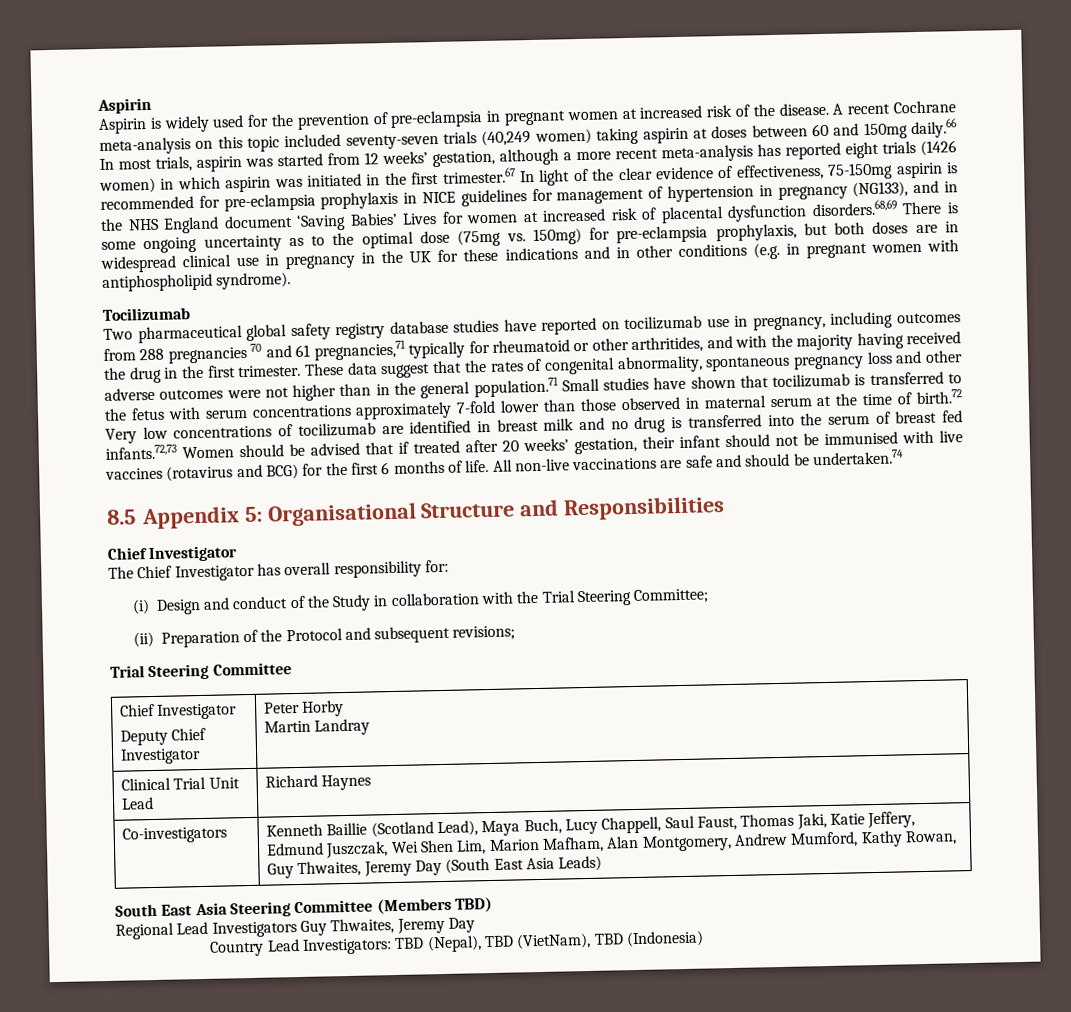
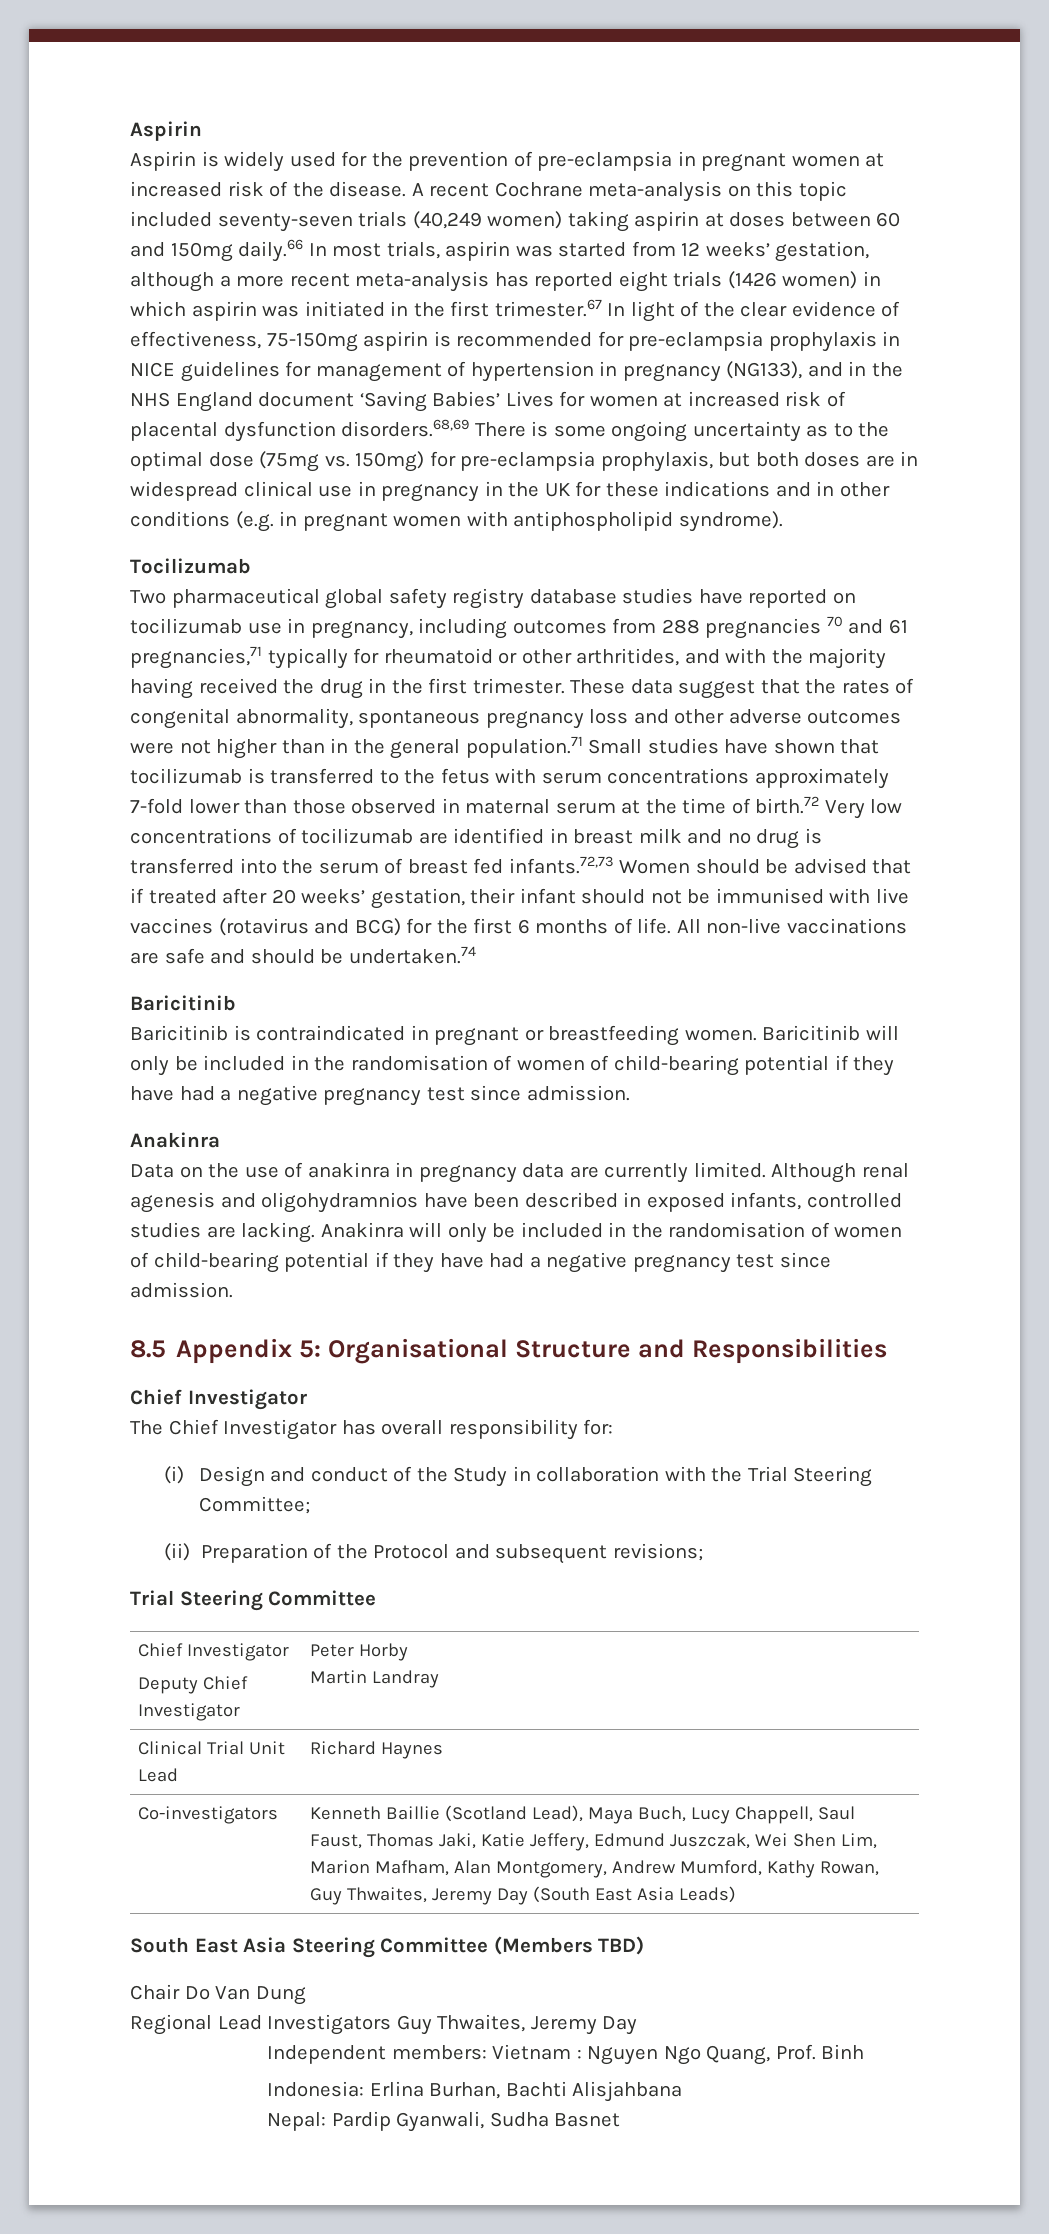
(905, 457) none -> [130,995,236,1011] [130,1025,899,1046] [130,1055,895,1076] [130,1085,630,1106] [130,1132,220,1148] [130,1162,909,1183] [130,1192,902,1213] [130,1222,903,1243] [130,1252,831,1273] [130,1282,233,1298] // Baricitinib // Baricitinib is contraindicated in pregnant or breastfeeding women. Baricitinib will only be included in the randomisation of women of child-bearing potential if they have had a negative pregnancy test since admission. // Anakinra // Data on the use of anakinra in pregnancy data are currently limited. Although renal agenesis and oligohydramnios have been described in exposed infants, controlled studies are lacking. Anakinra will only be included in the randomisation of women of child-bearing potential if they have had a negative pregnancy test since admission.
(493, 904) none -> [130,1984,306,2005] // Chair Do Van Dung
[209,930,704,957] Country Lead Investigators: TBD (Nepal), TBD (VietNam), TBD (Indonesia) -> [267,2044,865,2065] [267,2081,683,2102] [267,2111,621,2132] Independent members: Vietnam : Nguyen Ngo Quang, Prof. Binh // Indonesia: Erlina Burhan, Bachti Alisjahbana // Nepal: Pardip Gyanwali, Sudha Basnet

